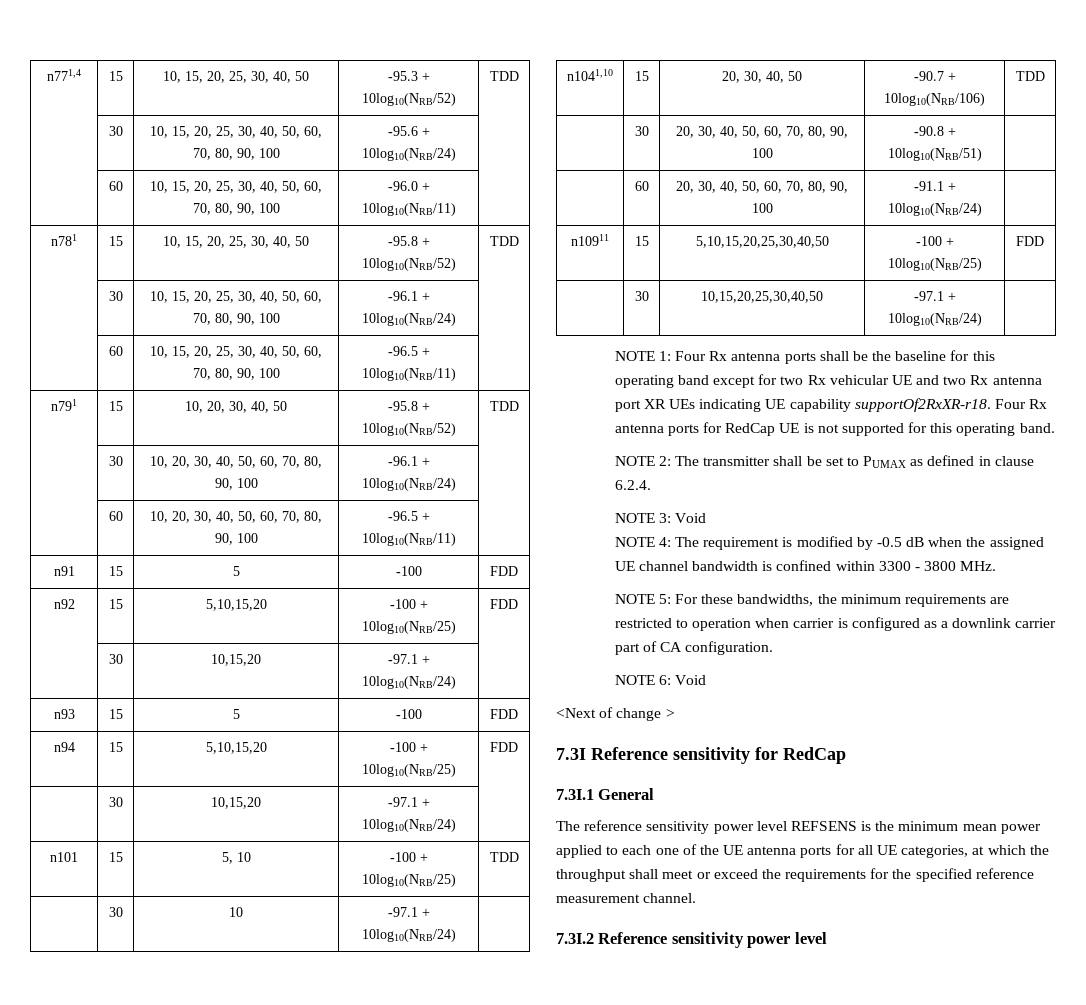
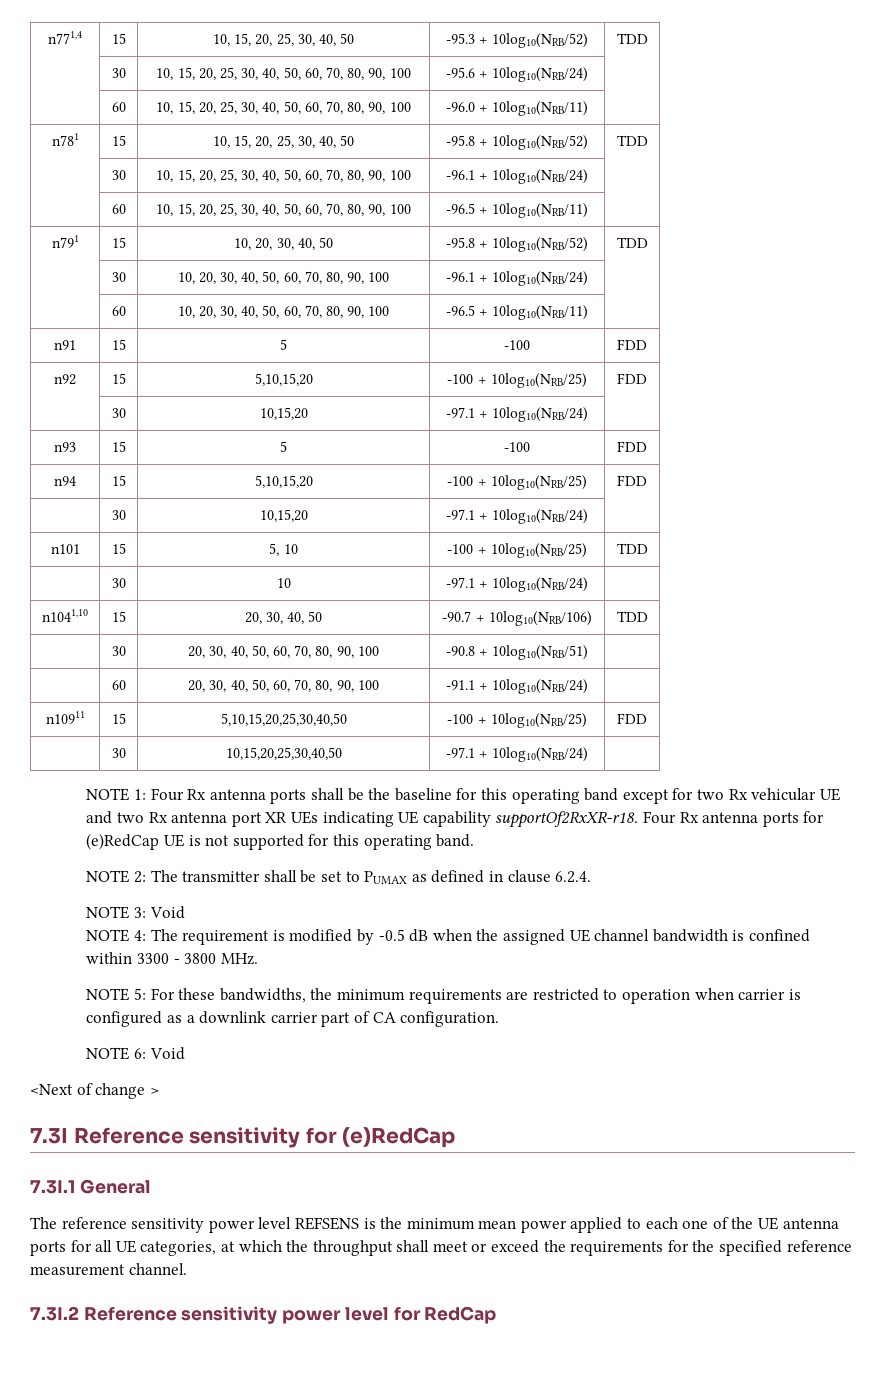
[725,423,776,436] RedCap -> [86,833,160,850] (e)RedCap
[783,747,846,764] RedCap -> [342,1127,456,1148] (e)RedCap
(827, 938) none -> [393,1306,497,1324] for RedCap

